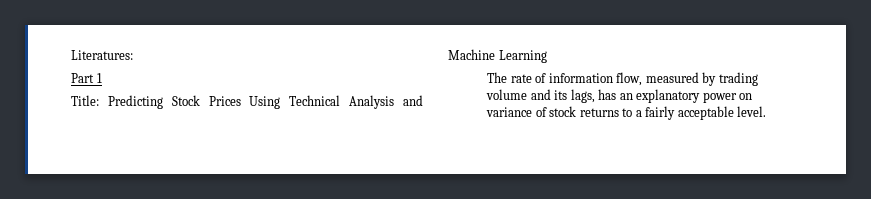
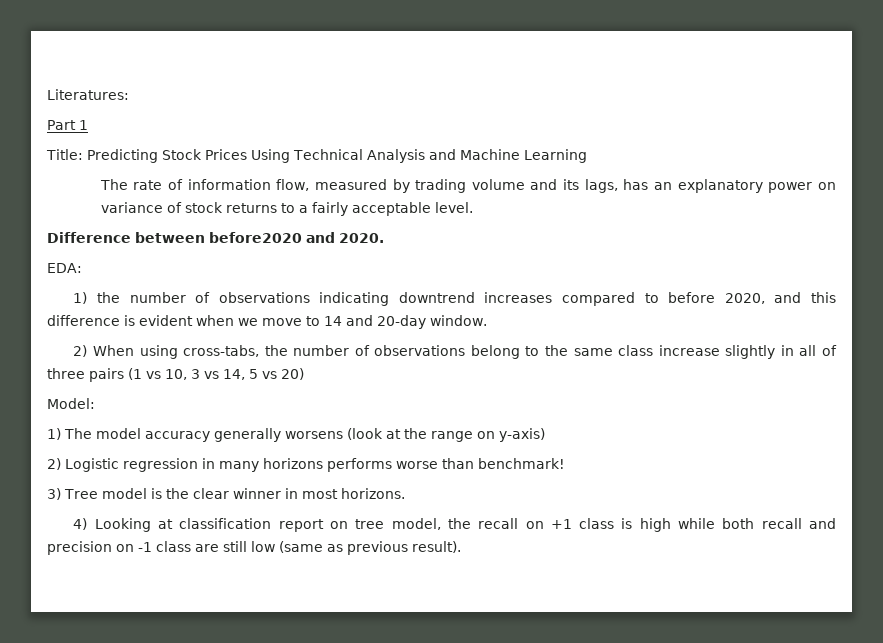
(767, 111) none -> [47,232,384,243] [47,263,82,273] [73,292,837,306] [47,315,487,329] [73,345,838,359] [47,368,304,382] [47,398,95,409] [47,428,545,442] [47,458,565,472] [47,488,405,500] [73,518,836,532] [47,541,461,555] // Difference between before2020 and 2020. // EDA: // 1) the number of observations indicating downtrend increases compared to before 2020, and this difference is evident when we move to 14 and 20-day window. // 2) When using cross-tabs, the number of observations belong to the same class increase slightly in all of three pairs (1 vs 10, 3 vs 14, 5 vs 20) // Model: // 1) The model accuracy generally worsens (look at the range on y-axis) // 2) Logistic regression in many horizons performs worse than benchmark! // 3) Tree model is the clear winner in most horizons. // 4) Looking at classification report on tree model, the recall on +1 class is high while both recall and precision on -1 class are still low (same as previous result).

